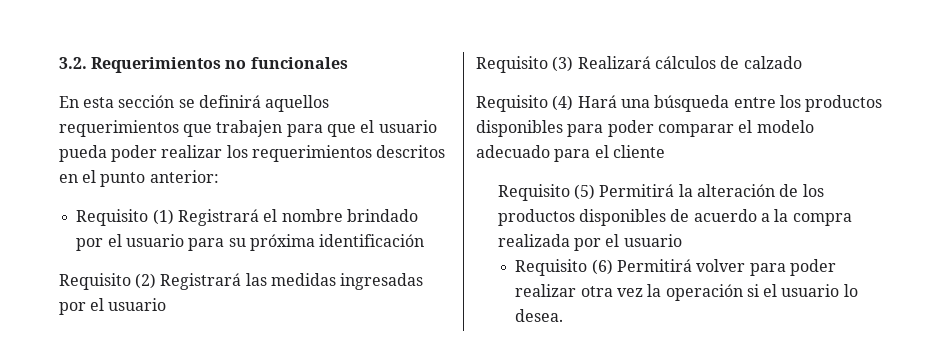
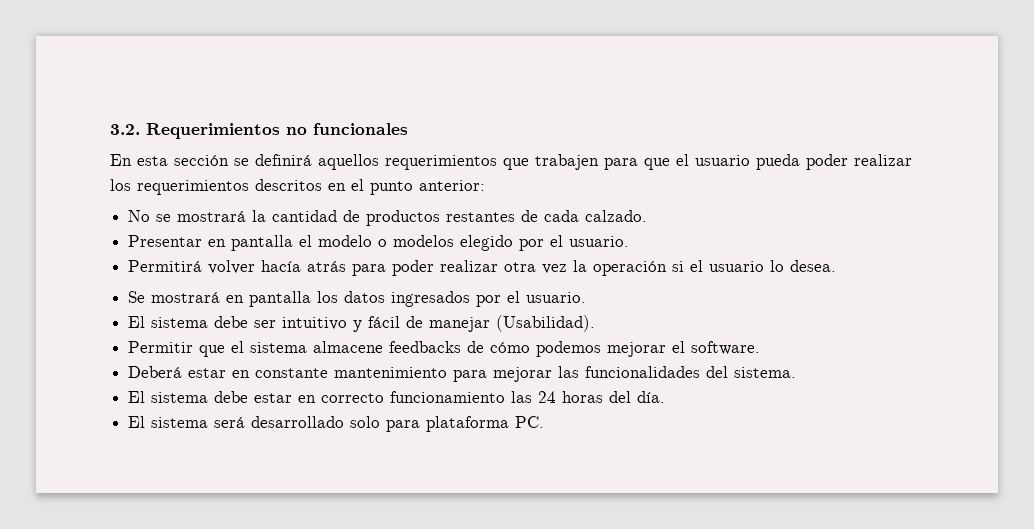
[76,209,418,226] [76,234,425,251] [58,273,424,290] [58,298,167,315] [476,56,802,73] [476,95,883,112] [476,120,814,137] [476,145,665,162] [497,184,824,201] [497,209,852,226] [497,234,682,251] [515,259,746,276] Requisito (1) Registrará el nombre brindado por el usuario para su próxima identificación // Requisito (2) Registrará las medidas ingresadas por el usuario // Requisito (3) Realizará cálculos de calzado // Requisito (4) Hará una búsqueda entre los productos disponibles para poder comparar el modelo adecuado para el cliente // Requisito (5) Permitirá la alteración de los productos disponibles de acuerdo a la compra realizada por el usuario // Requisito (6) Permitirá volver -> [128,210,648,226] [128,235,630,251] [128,260,347,274] No se mostrará la cantidad de productos restantes de cada calzado. // Presentar en pantalla el modelo o modelos elegido por el usuario. // Permitirá volver hacía atrás
(564, 315) none -> [128,291,587,307] [128,315,596,332] [128,341,761,357] [128,366,797,382] [128,391,666,403] [128,416,545,432] // Se mostrará en pantalla los datos ingresados por el usuario. // El sistema debe ser intuitivo y fácil de manejar (Usabilidad). // Permitir que el sistema almacene feedbacks de cómo podemos mejorar el software. // Deberá estar en constante mantenimiento para mejorar las funcionalidades del sistema. // El sistema debe estar en correcto funcionamiento las 24 horas del día. // El sistema será desarrollado solo para plataforma PC.

